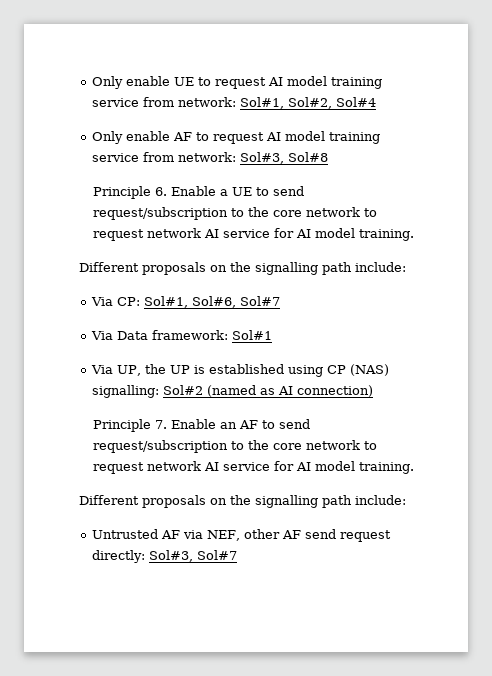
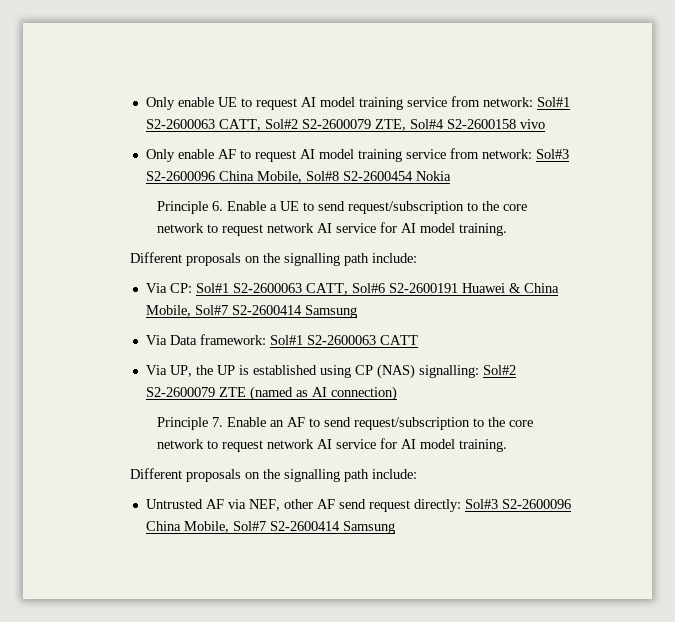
[240,97,333,109] Sol#1, Sol#2, -> [536,97,570,107] [145,119,406,131] Sol#1 S2-2600063 CATT, Sol#2 S2-2600079 ZTE,
(377, 102) none -> [446,119,545,129] S2-2600158 vivo
[240,152,285,164] Sol#3, -> [535,149,569,159] [145,171,302,183] Sol#3 S2-2600096 China Mobile,
(329, 157) none -> [342,171,451,181] S2-2600454 Nokia
[144,296,281,308] Sol#1, Sol#6, Sol#7 -> [195,283,559,295] [145,305,357,318] Sol#1 S2-2600063 CATT, Sol#6 S2-2600191 Huawei & China Mobile, Sol#7 S2-2600414 Samsung
(273, 335) none -> [306,335,418,345] S2-2600063 CATT
(204, 390) none -> [145,387,246,397] S2-2600079 ZTE
[149,550,238,562] Sol#3, Sol#7 -> [464,499,571,509] [145,521,395,534] Sol#3 S2-2600096 China Mobile, Sol#7 S2-2600414 Samsung

